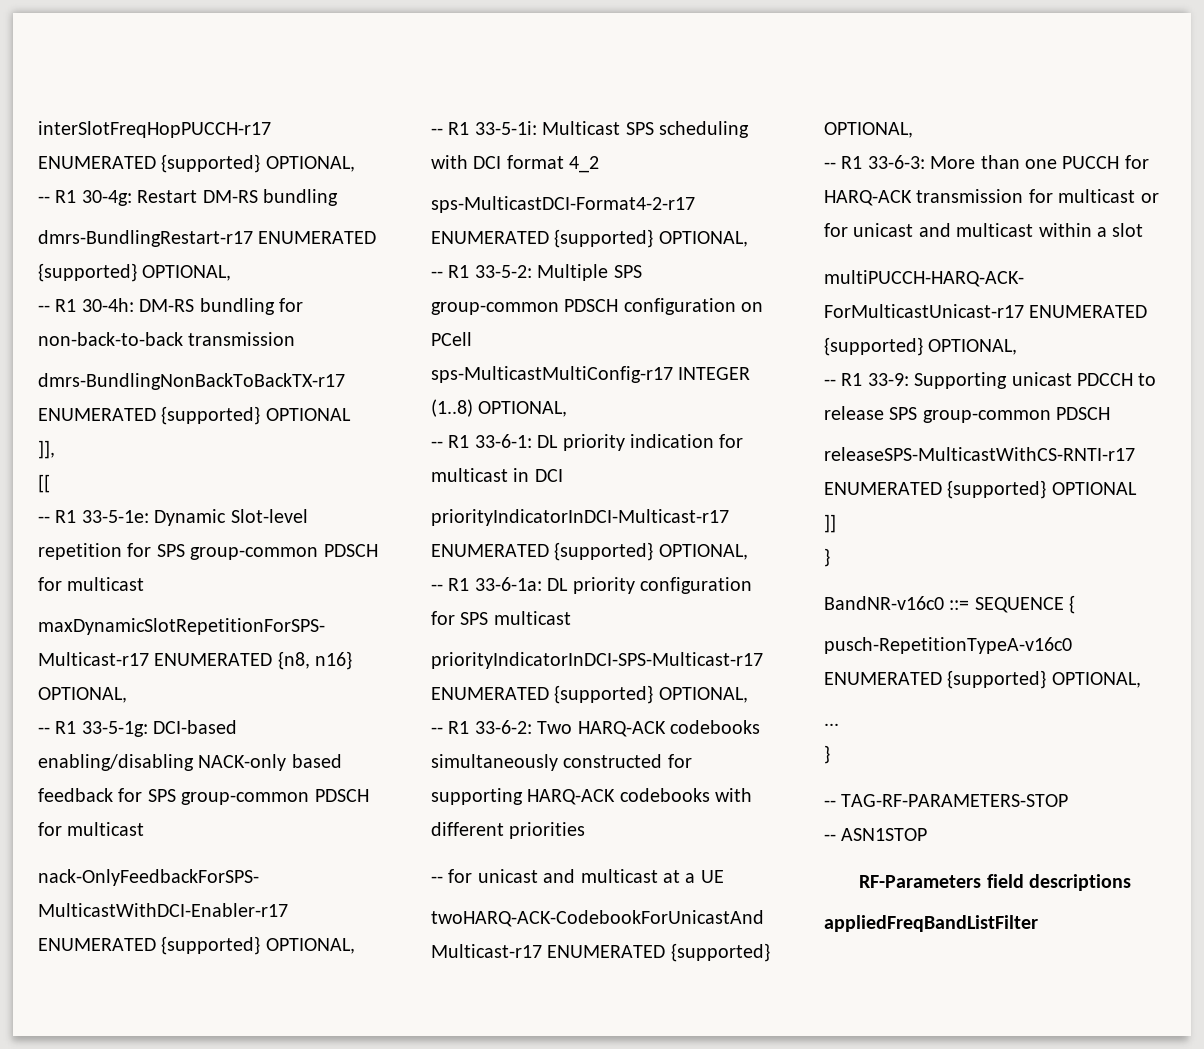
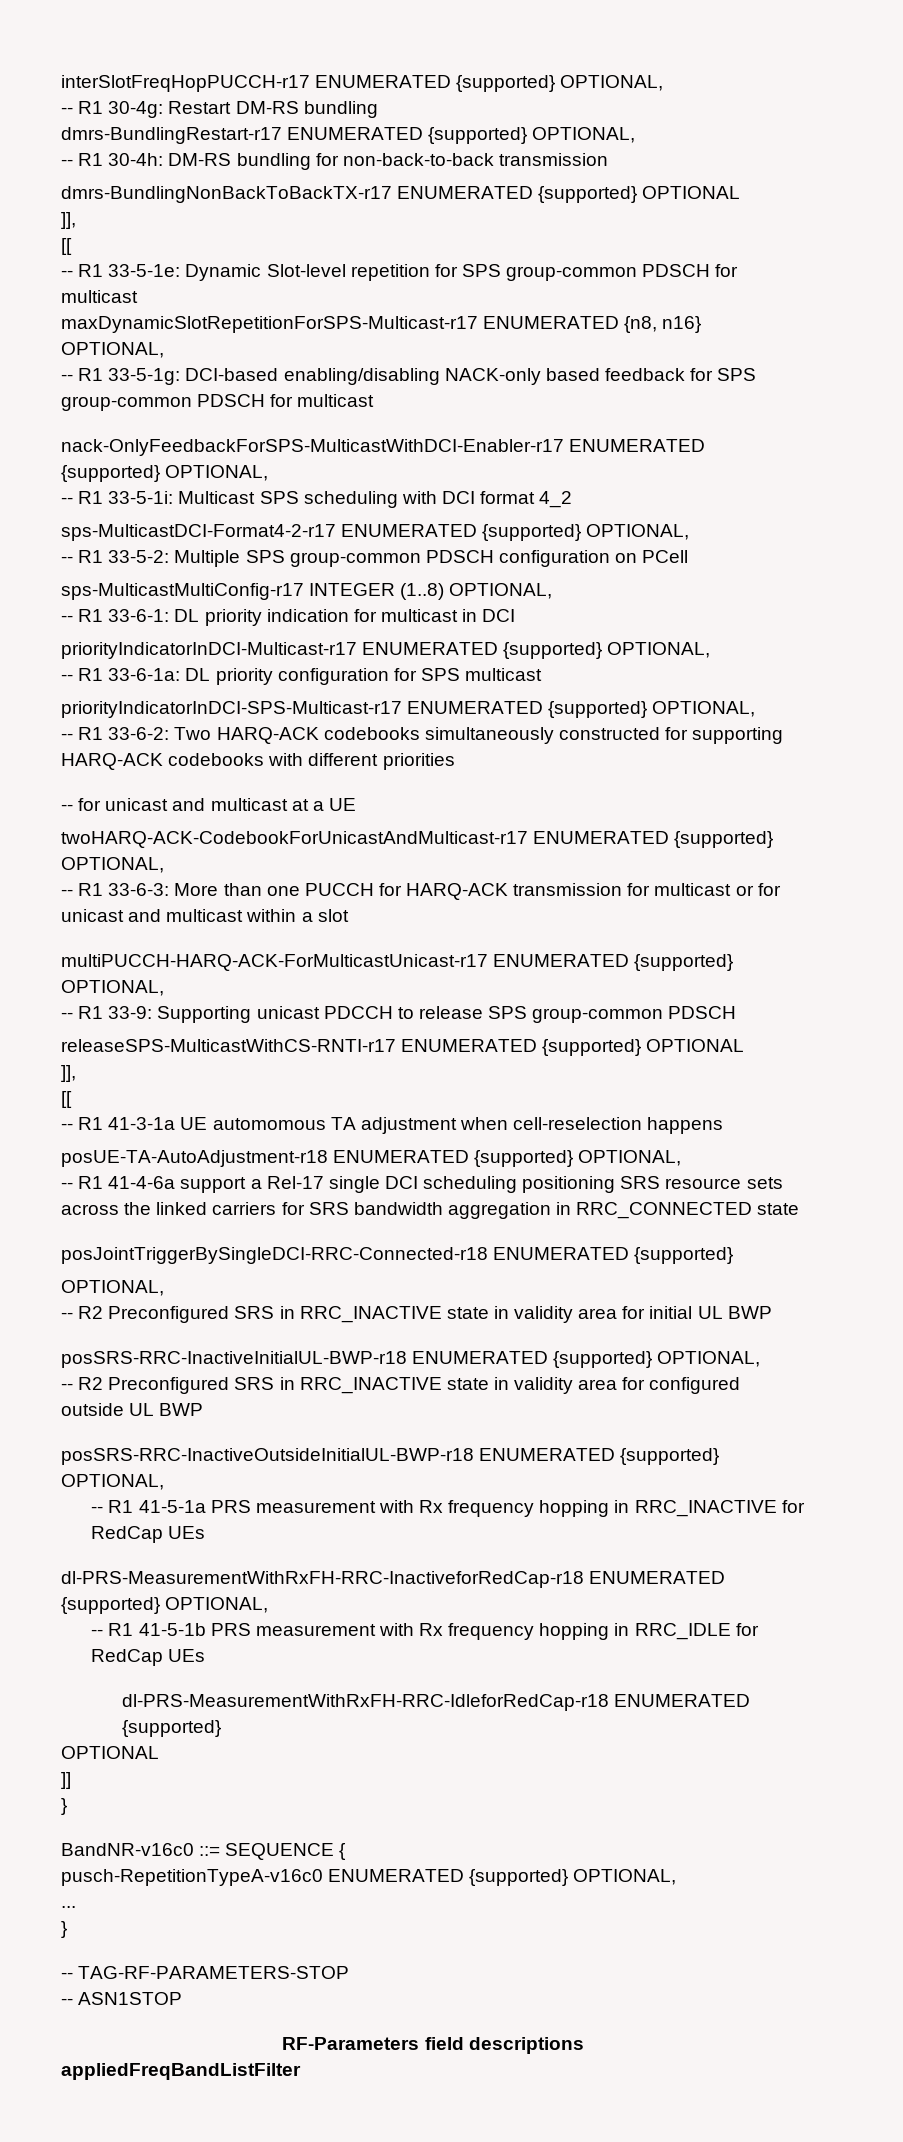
(1137, 488) none -> [61,1065,76,1082] [61,1091,72,1108] [61,1117,724,1134] [61,1150,682,1167] [61,1176,783,1193] [61,1202,800,1219] [61,1247,734,1264] [61,1280,164,1296] [61,1306,772,1323] [61,1351,761,1368] [61,1377,741,1394] [61,1403,204,1416] [61,1448,720,1465] [61,1474,164,1490] [91,1500,805,1517] [91,1526,206,1543] [61,1571,726,1588] [61,1597,269,1614] [91,1623,759,1640] [91,1649,206,1666] [121,1694,750,1711] [121,1720,221,1737] [61,1746,159,1759] // ]], // [[ // -- R1 41-3-1a UE automomous TA adjustment when cell-reselection happens // posUE-TA-AutoAdjustment-r18 ENUMERATED {supported} OPTIONAL, // -- R1 41-4-6a support a Rel-17 single DCI scheduling positioning SRS resource sets across the linked carriers for SRS bandwidth aggregation in RRC_CONNECTED state // posJointTriggerBySingleDCI-RRC-Connected-r18 ENUMERATED {supported} // OPTIONAL, // -- R2 Preconfigured SRS in RRC_INACTIVE state in validity area for initial UL BWP // posSRS-RRC-InactiveInitialUL-BWP-r18 ENUMERATED {supported} OPTIONAL, // -- R2 Preconfigured SRS in RRC_INACTIVE state in validity area for configured outside UL BWP // posSRS-RRC-InactiveOutsideInitialUL-BWP-r18 ENUMERATED {supported} OPTIONAL, // -- R1 41-5-1a PRS measurement with Rx frequency hopping in RRC_INACTIVE for RedCap UEs // dl-PRS-MeasurementWithRxFH-RRC-InactiveforRedCap-r18 ENUMERATED {supported} OPTIONAL, // -- R1 41-5-1b PRS measurement with Rx frequency hopping in RRC_IDLE for RedCap UEs // dl-PRS-MeasurementWithRxFH-RRC-IdleforRedCap-r18 ENUMERATED {supported} // OPTIONAL

